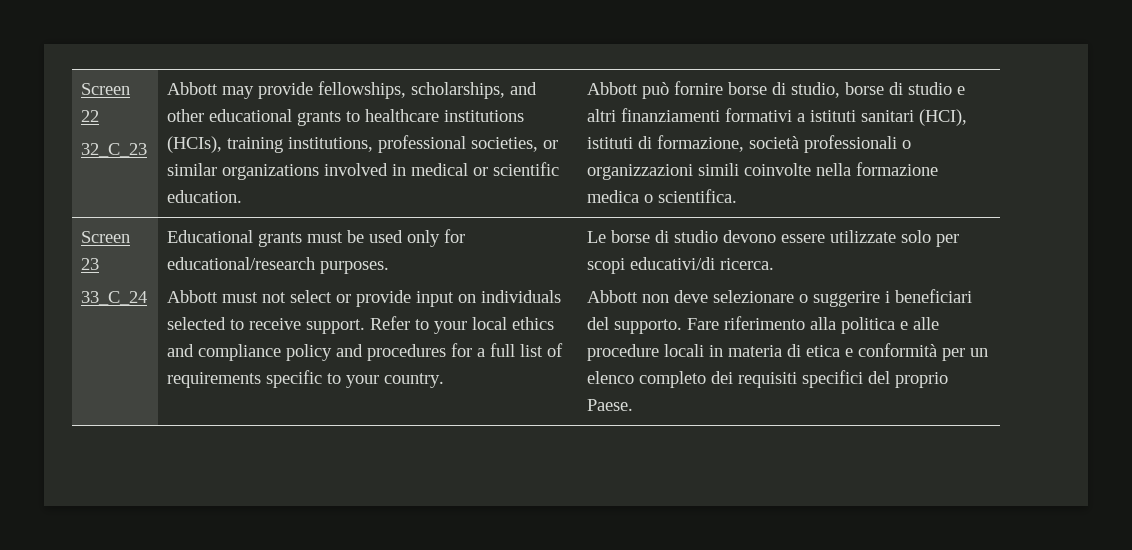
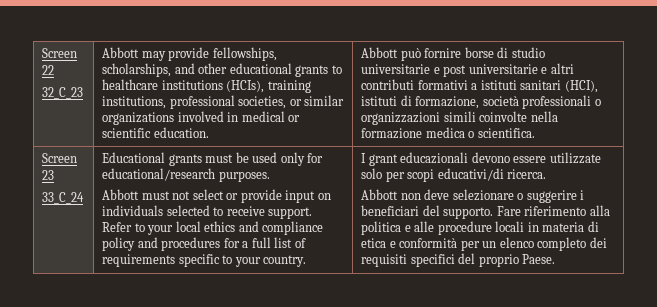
[791,82,953,98] studio, borse di studio -> [511,47,545,58] [361,64,538,77] studio universitarie e post universitarie
[621,108,721,122] finanziamenti -> [361,79,415,90] contributi
[587,230,719,243] Le borse di studio -> [361,152,469,166] I grant educazionali

